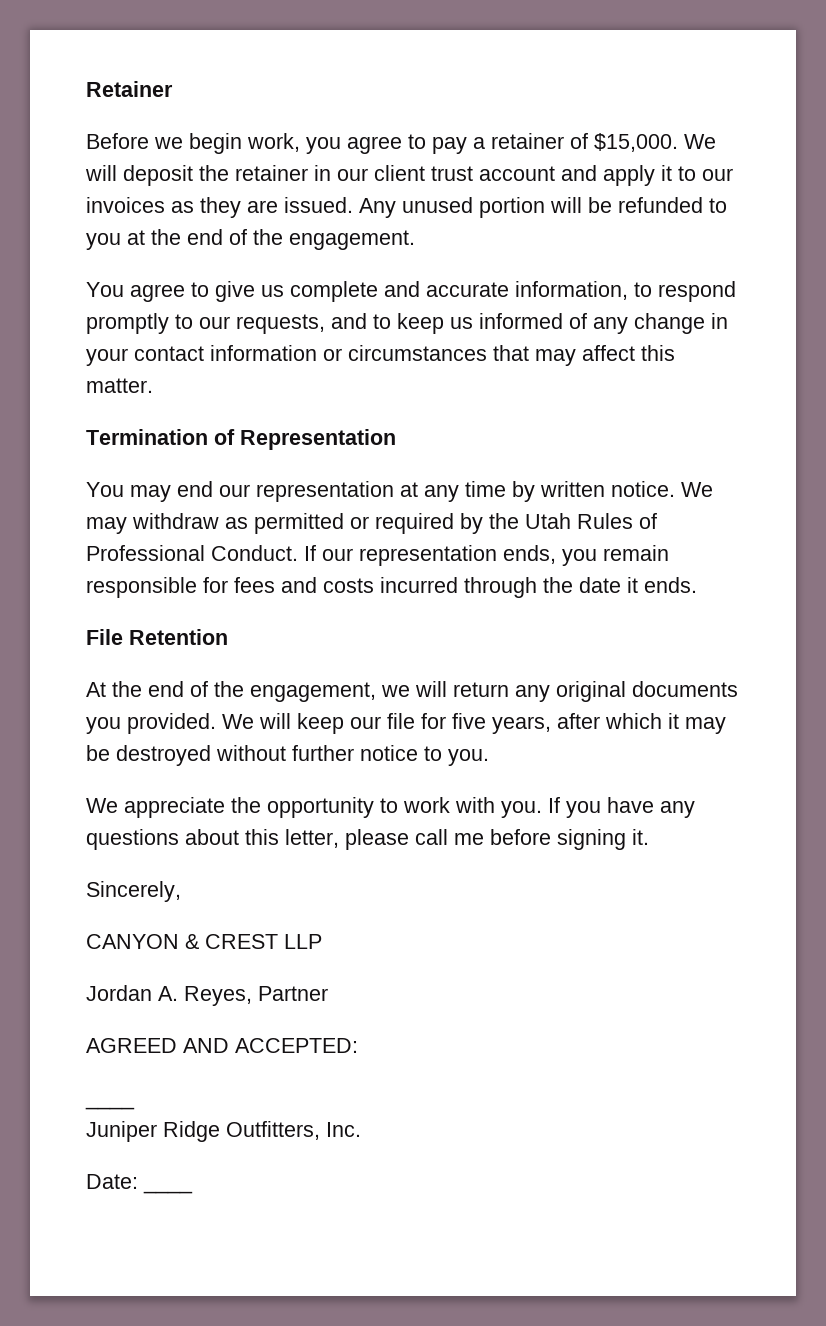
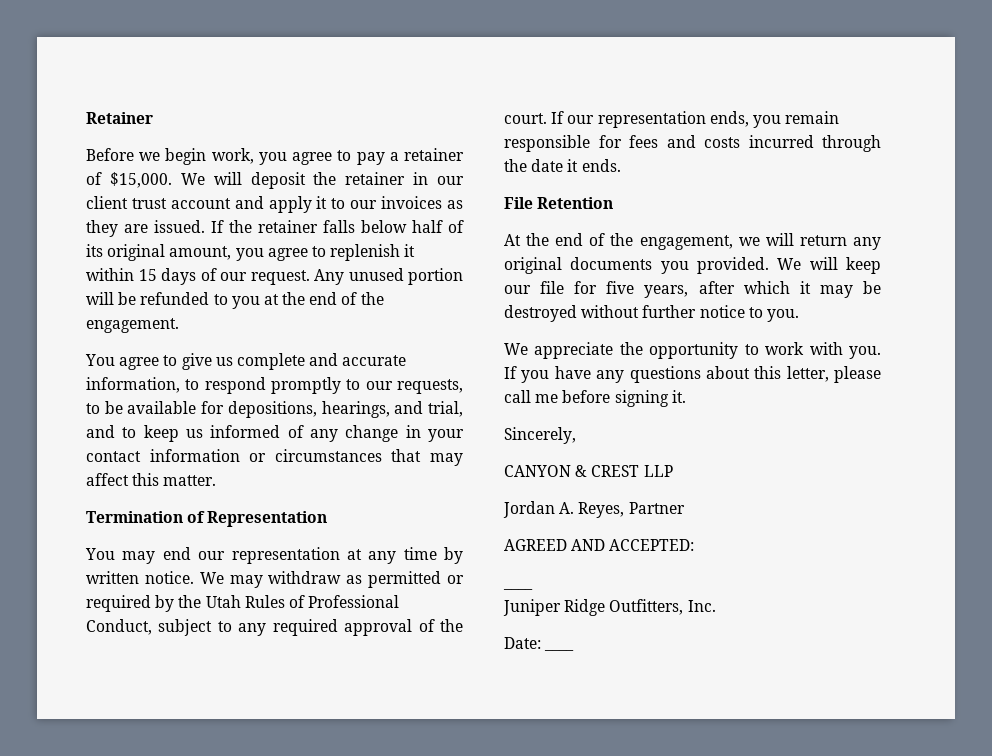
(353, 205) none -> [211,220,464,233] [86,244,416,261] [86,268,310,285] If the retainer falls below half of its original amount, you agree to replenish it within 15 days of our request.
(325, 324) none -> [86,401,463,418] to be available for depositions, hearings, and trial,
[211,545,298,561] Conduct. -> [86,619,463,636] [504,113,547,124] Conduct, subject to any required approval of the court.

